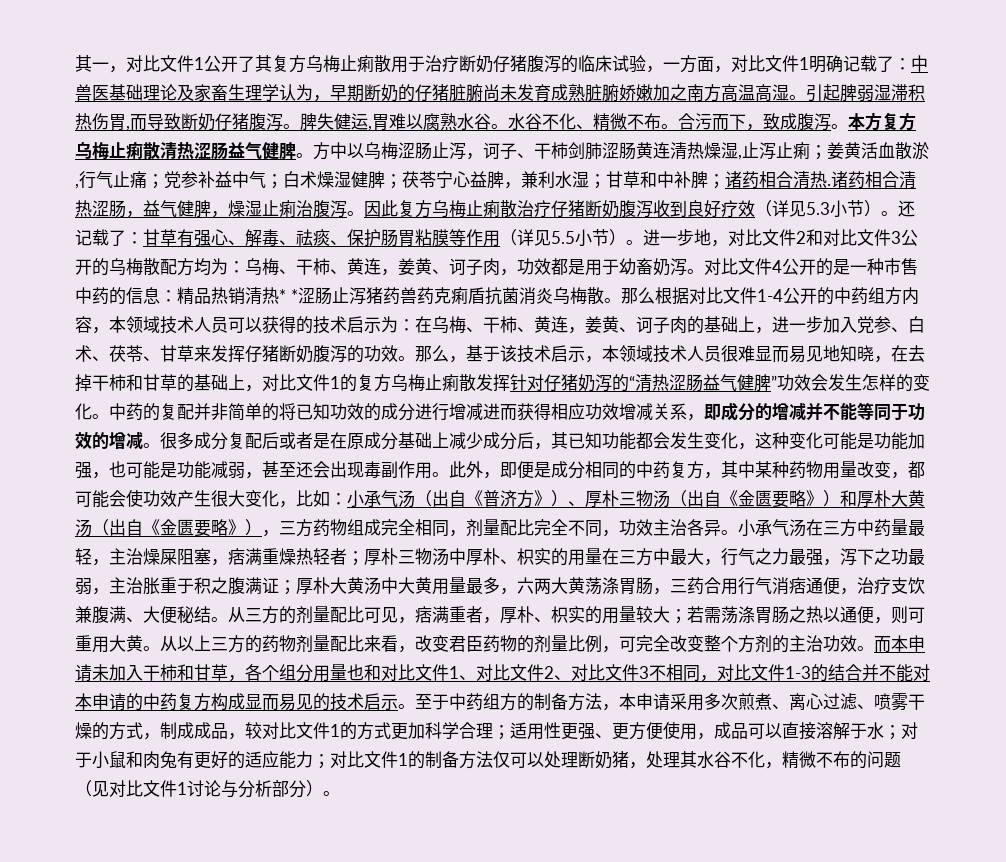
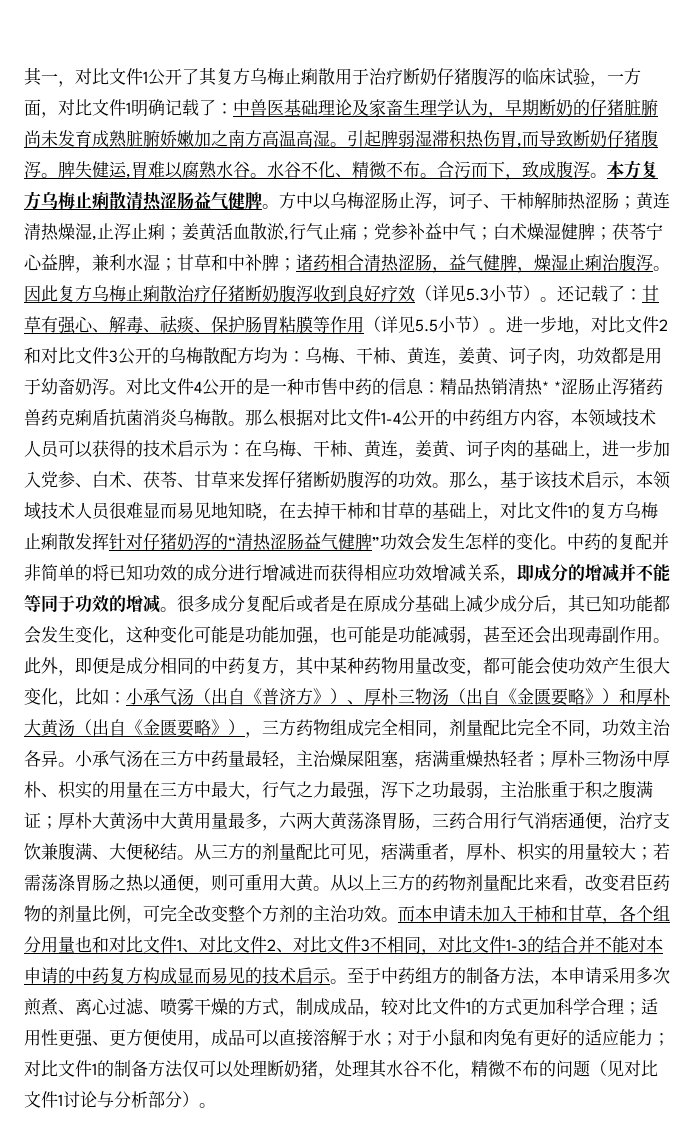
[568,142,636,160] 剑肺涩肠 -> [534,192,636,210] 解肺热涩肠；
[827,171,916,189] [75,200,92,217] .诸药相合清热 -> (399, 263) none

